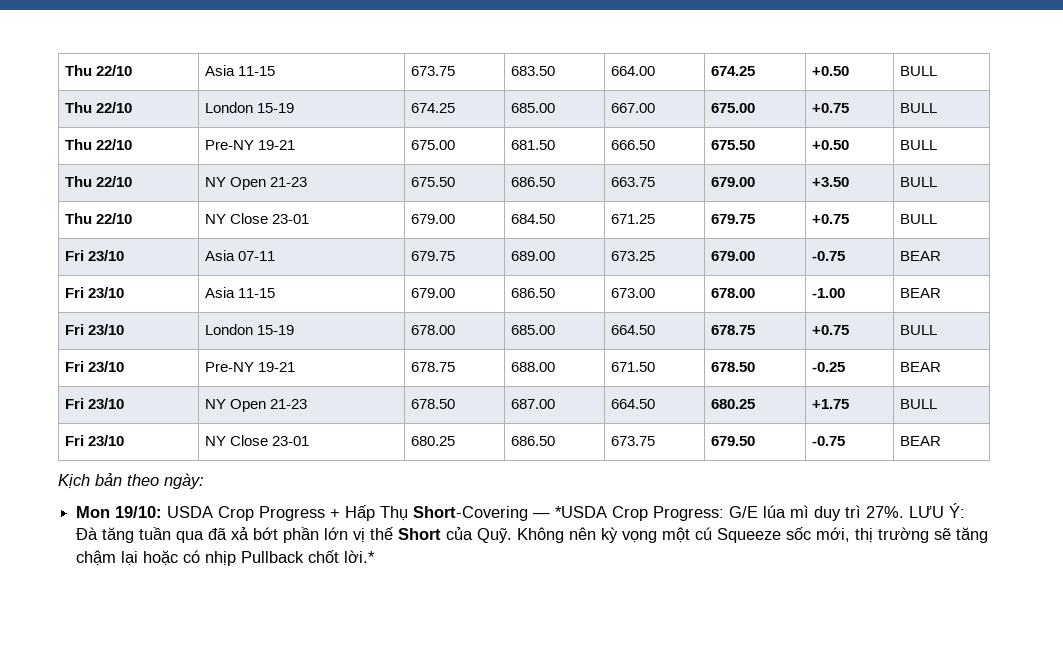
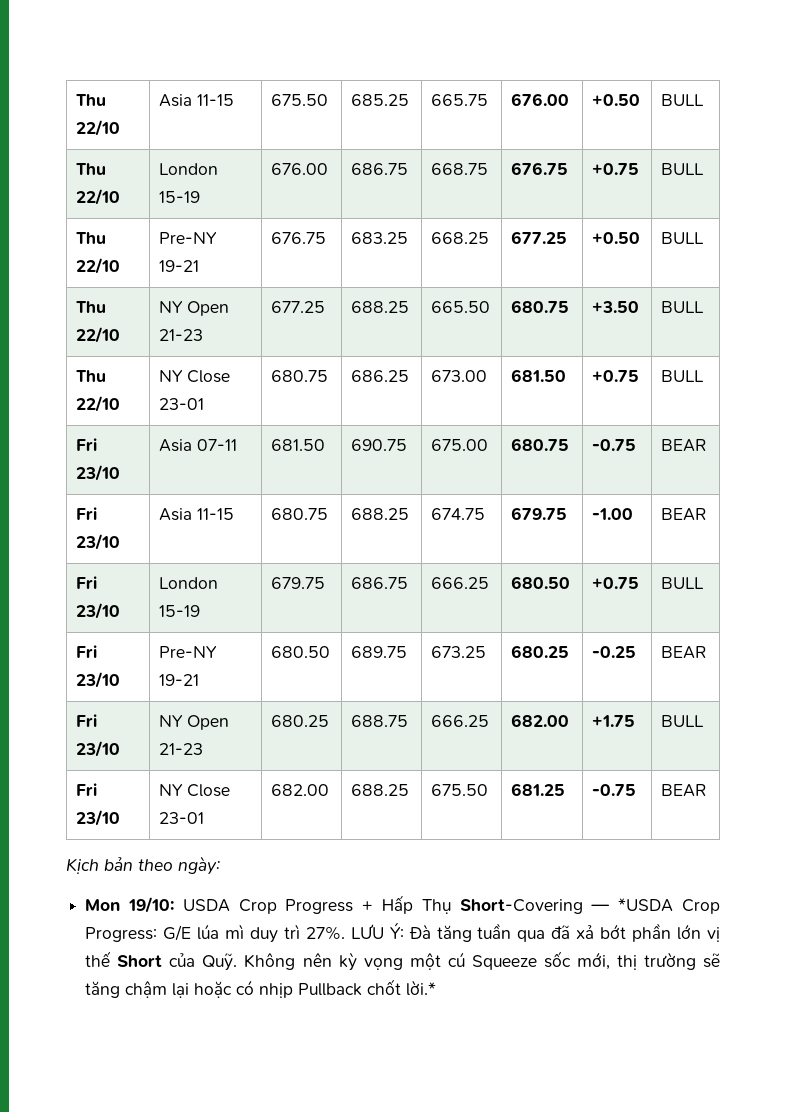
[411,66,456,76] [511,66,556,76] [611,66,656,76] [711,66,756,76] 673.75 | 683.50 | 664.00 | 674.25 -> [271,94,329,106] [351,94,410,106] [431,94,489,106] [511,93,570,106] 675.50 | 685.25 | 665.75 | 676.00
[411,103,456,113] [511,103,556,113] [611,103,656,113] [711,103,756,113] 674.25 | 685.00 | 667.00 | 675.00 -> [271,163,329,175] [351,163,409,175] [431,163,489,175] [511,162,569,175] 676.00 | 686.75 | 668.75 | 676.75
[411,140,456,150] [511,140,556,150] [611,140,656,150] [711,140,756,150] 675.00 | 681.50 | 666.50 | 675.50 -> [271,232,327,244] [351,232,409,244] [431,232,490,244] [511,231,568,244] 676.75 | 683.25 | 668.25 | 677.25
[411,177,456,187] [511,177,556,187] [611,177,656,187] [711,177,756,187] 675.50 | 686.50 | 663.75 | 679.00 -> [271,301,326,313] [351,301,410,313] [431,301,491,313] [511,300,570,313] 677.25 | 688.25 | 665.50 | 680.75
[411,214,456,224] [511,214,556,224] [611,214,656,224] [711,214,756,224] 679.00 | 684.50 | 671.25 | 679.75 -> [271,370,329,382] [351,370,410,382] [431,370,488,382] [511,369,567,382] 680.75 | 686.25 | 673.00 | 681.50
[411,251,456,261] [511,251,556,261] [611,251,656,261] [711,251,756,261] 679.75 | 689.00 | 673.25 | 679.00 -> [271,439,326,451] [351,439,408,451] [431,439,489,451] [511,438,570,451] 681.50 | 690.75 | 675.00 | 680.75
[411,288,456,298] [511,288,556,298] [611,288,656,298] [711,288,756,298] 679.00 | 686.50 | 673.00 | 678.00 -> [271,508,329,520] [351,508,410,520] [431,508,486,520] [511,507,568,520] 680.75 | 688.25 | 674.75 | 679.75
[411,325,456,335] [511,325,556,335] [611,325,656,335] [711,325,756,335] 678.00 | 685.00 | 664.50 | 678.75 -> [271,577,326,589] [351,577,409,589] [431,577,490,589] [511,576,571,589] 679.75 | 686.75 | 666.25 | 680.50
[411,362,456,372] [511,362,556,372] [611,362,656,372] [711,362,756,372] 678.75 | 688.00 | 671.50 | 678.50 -> [271,646,331,658] [351,646,408,658] [431,646,487,658] [511,645,570,658] 680.50 | 689.75 | 673.25 | 680.25
[411,399,456,409] [511,399,556,409] [611,399,656,409] [711,399,756,409] 678.50 | 687.00 | 664.50 | 680.25 -> [271,715,330,727] [351,715,409,727] [431,715,490,727] [511,714,570,727] 680.25 | 688.75 | 666.25 | 682.00
[411,436,456,446] [511,436,556,446] [611,436,656,446] [711,436,756,446] 680.25 | 686.50 | 673.75 | 679.50 -> [271,784,330,796] [351,784,410,796] [431,784,489,796] [511,783,566,796] 682.00 | 688.25 | 675.50 | 681.25

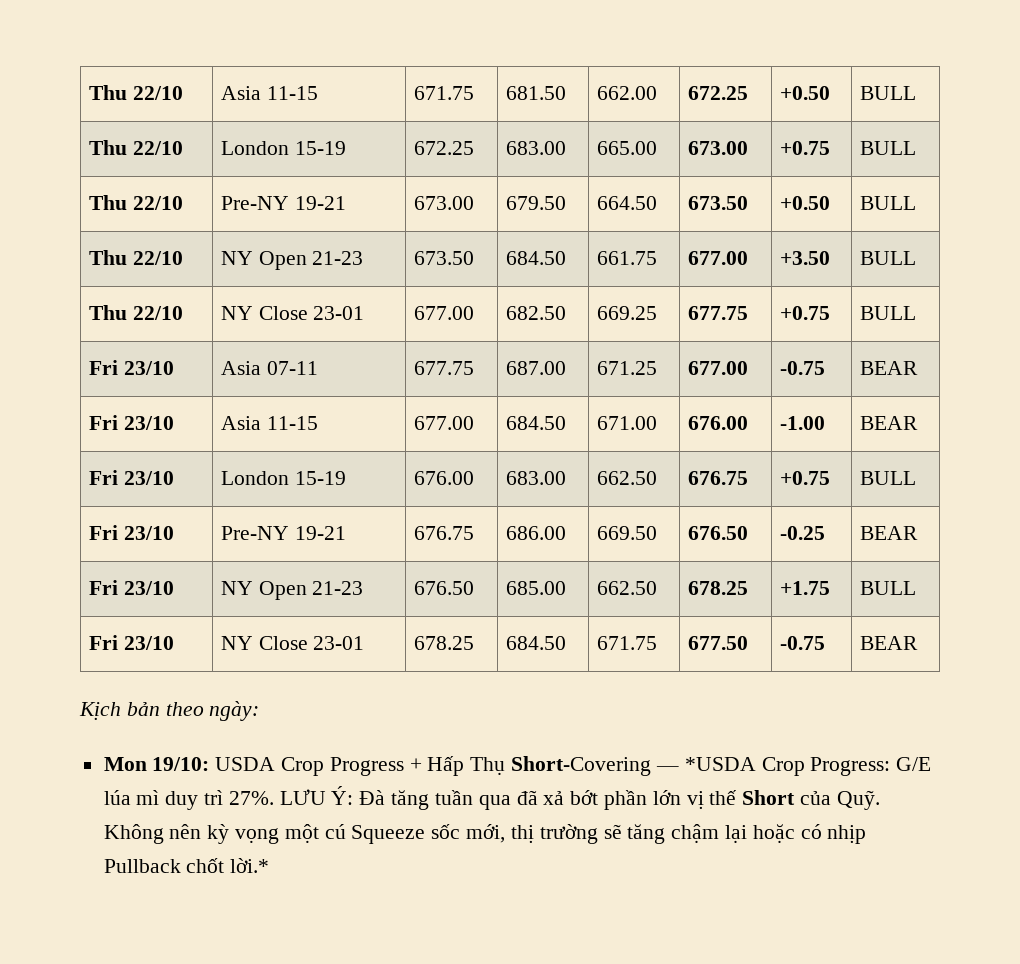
[271,94,329,106] [351,94,410,106] [431,94,489,106] [511,93,570,106] 675.50 | 685.25 | 665.75 | 676.00 -> [413,86,474,100] [505,86,566,100] [596,86,657,100] [687,86,748,100] 671.75 | 681.50 | 662.00 | 672.25
[271,163,329,175] [351,163,409,175] [431,163,489,175] [511,162,569,175] 676.00 | 686.75 | 668.75 | 676.75 -> [413,141,474,155] [505,141,566,155] [596,141,657,155] [687,141,748,155] 672.25 | 683.00 | 665.00 | 673.00
[271,232,327,244] [351,232,409,244] [431,232,490,244] [511,231,568,244] 676.75 | 683.25 | 668.25 | 677.25 -> [413,196,474,210] [505,196,566,210] [596,196,657,210] [687,196,748,210] 673.00 | 679.50 | 664.50 | 673.50
[271,301,326,313] [351,301,410,313] [431,301,491,313] [511,300,570,313] 677.25 | 688.25 | 665.50 | 680.75 -> [413,251,474,265] [505,251,566,265] [596,251,657,265] [687,251,748,265] 673.50 | 684.50 | 661.75 | 677.00
[271,370,329,382] [351,370,410,382] [431,370,488,382] [511,369,567,382] 680.75 | 686.25 | 673.00 | 681.50 -> [413,306,474,320] [505,306,566,320] [596,306,657,320] [687,306,748,320] 677.00 | 682.50 | 669.25 | 677.75
[271,439,326,451] [351,439,408,451] [431,439,489,451] [511,438,570,451] 681.50 | 690.75 | 675.00 | 680.75 -> [413,361,474,375] [505,361,566,375] [596,361,657,375] [687,361,748,375] 677.75 | 687.00 | 671.25 | 677.00
[271,508,329,520] [351,508,410,520] [431,508,486,520] [511,507,568,520] 680.75 | 688.25 | 674.75 | 679.75 -> [413,416,474,430] [505,416,566,430] [596,416,657,430] [687,416,748,430] 677.00 | 684.50 | 671.00 | 676.00
[271,577,326,589] [351,577,409,589] [431,577,490,589] [511,576,571,589] 679.75 | 686.75 | 666.25 | 680.50 -> [413,471,474,485] [505,471,566,485] [596,471,657,485] [687,471,748,485] 676.00 | 683.00 | 662.50 | 676.75
[271,646,331,658] [351,646,408,658] [431,646,487,658] [511,645,570,658] 680.50 | 689.75 | 673.25 | 680.25 -> [413,526,474,540] [505,526,566,540] [596,526,657,540] [687,526,748,540] 676.75 | 686.00 | 669.50 | 676.50
[271,715,330,727] [351,715,409,727] [431,715,490,727] [511,714,570,727] 680.25 | 688.75 | 666.25 | 682.00 -> [413,581,474,595] [505,581,566,595] [596,581,657,595] [687,581,748,595] 676.50 | 685.00 | 662.50 | 678.25
[271,784,330,796] [351,784,410,796] [431,784,489,796] [511,783,566,796] 682.00 | 688.25 | 675.50 | 681.25 -> [413,636,474,650] [505,636,566,650] [596,636,657,650] [687,636,748,650] 678.25 | 684.50 | 671.75 | 677.50

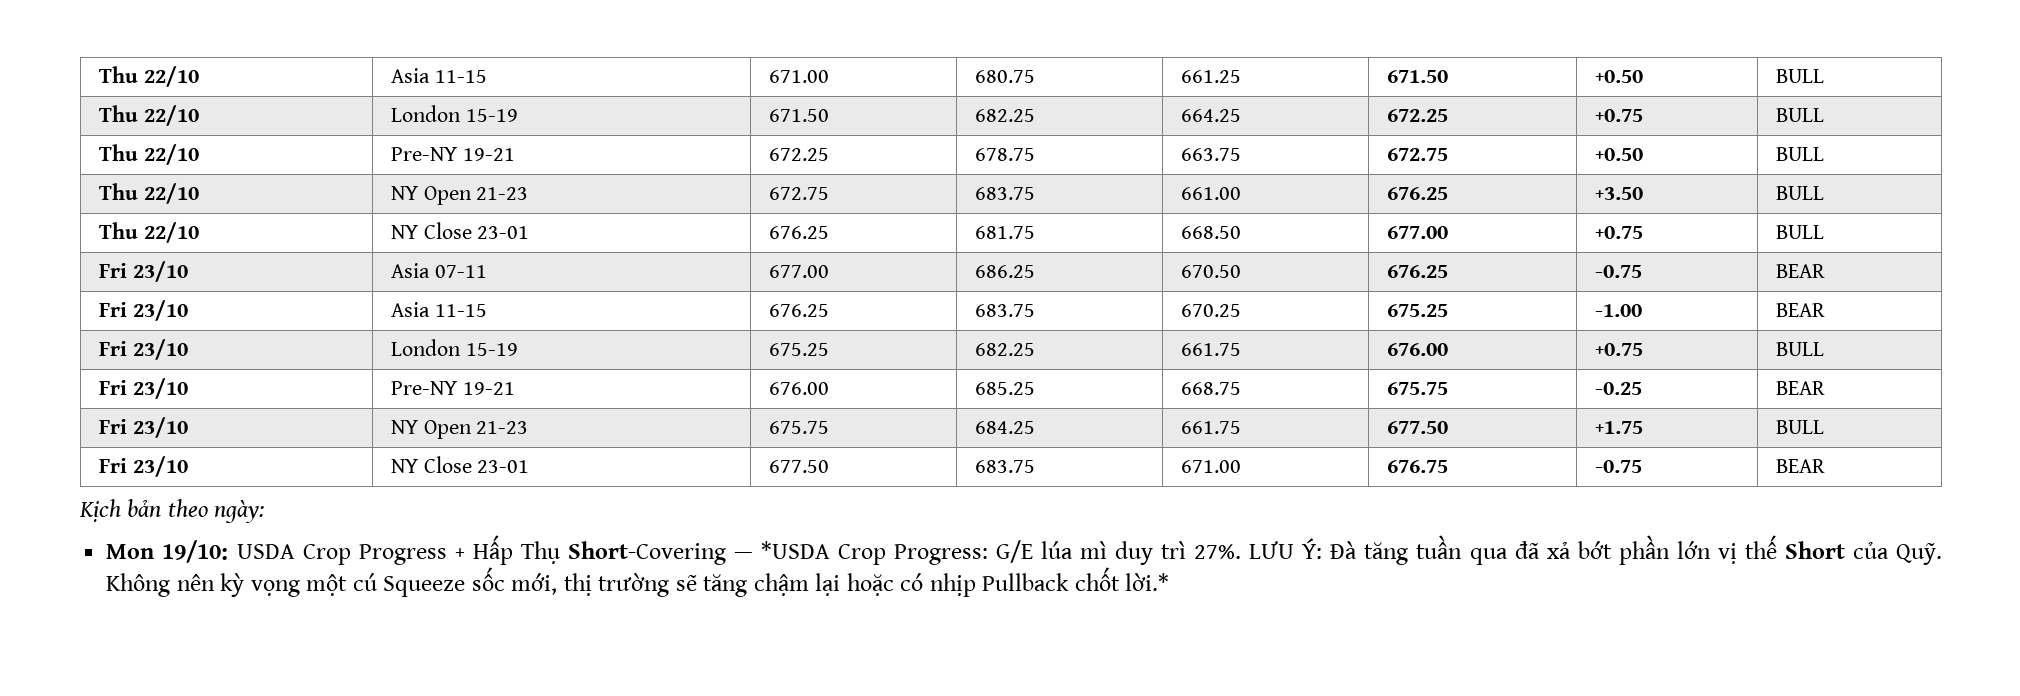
[413,86,474,100] [505,86,566,100] [596,86,657,100] [687,86,748,100] 671.75 | 681.50 | 662.00 | 672.25 -> [768,70,829,83] [974,70,1035,83] [1180,70,1241,83] [1386,70,1448,83] 671.00 | 680.75 | 661.25 | 671.50
[413,141,474,155] [505,141,566,155] [596,141,657,155] [687,141,748,155] 672.25 | 683.00 | 665.00 | 673.00 -> [768,109,829,122] [974,109,1035,122] [1180,109,1241,122] [1386,109,1448,122] 671.50 | 682.25 | 664.25 | 672.25
[413,196,474,210] [505,196,566,210] [596,196,657,210] [687,196,748,210] 673.00 | 679.50 | 664.50 | 673.50 -> [768,148,829,161] [974,148,1035,161] [1180,148,1241,161] [1386,148,1448,161] 672.25 | 678.75 | 663.75 | 672.75
[413,251,474,265] [505,251,566,265] [596,251,657,265] [687,251,748,265] 673.50 | 684.50 | 661.75 | 677.00 -> [768,187,829,200] [974,187,1035,200] [1180,187,1241,200] [1386,187,1448,200] 672.75 | 683.75 | 661.00 | 676.25
[413,306,474,320] [505,306,566,320] [596,306,657,320] [687,306,748,320] 677.00 | 682.50 | 669.25 | 677.75 -> [768,226,829,239] [974,226,1035,239] [1180,226,1241,239] [1386,226,1448,239] 676.25 | 681.75 | 668.50 | 677.00
[413,361,474,375] [505,361,566,375] [596,361,657,375] [687,361,748,375] 677.75 | 687.00 | 671.25 | 677.00 -> [768,265,829,278] [974,265,1035,278] [1180,265,1241,278] [1386,265,1448,278] 677.00 | 686.25 | 670.50 | 676.25
[413,416,474,430] [505,416,566,430] [596,416,657,430] [687,416,748,430] 677.00 | 684.50 | 671.00 | 676.00 -> [768,304,829,317] [974,304,1035,317] [1180,304,1241,317] [1386,304,1448,317] 676.25 | 683.75 | 670.25 | 675.25
[413,471,474,485] [505,471,566,485] [596,471,657,485] [687,471,748,485] 676.00 | 683.00 | 662.50 | 676.75 -> [768,343,829,356] [974,343,1035,356] [1180,343,1241,356] [1386,343,1448,356] 675.25 | 682.25 | 661.75 | 676.00
[413,526,474,540] [505,526,566,540] [596,526,657,540] [687,526,748,540] 676.75 | 686.00 | 669.50 | 676.50 -> [768,382,829,395] [974,382,1035,395] [1180,382,1241,395] [1386,382,1448,395] 676.00 | 685.25 | 668.75 | 675.75
[413,581,474,595] [505,581,566,595] [596,581,657,595] [687,581,748,595] 676.50 | 685.00 | 662.50 | 678.25 -> [768,421,829,434] [974,421,1035,434] [1180,421,1241,434] [1386,421,1448,434] 675.75 | 684.25 | 661.75 | 677.50
[413,636,474,650] [505,636,566,650] [596,636,657,650] [687,636,748,650] 678.25 | 684.50 | 671.75 | 677.50 -> [768,460,829,473] [974,460,1035,473] [1180,460,1241,473] [1386,460,1448,473] 677.50 | 683.75 | 671.00 | 676.75

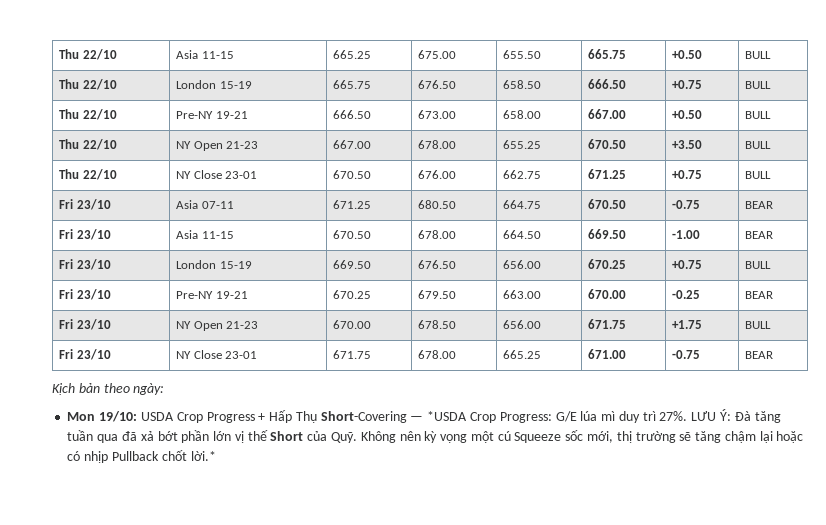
[768,70,829,83] [974,70,1035,83] [1180,70,1241,83] [1386,70,1448,83] 671.00 | 680.75 | 661.25 | 671.50 -> [333,50,372,59] [418,50,457,59] [503,50,542,59] [588,49,627,59] 665.25 | 675.00 | 655.50 | 665.75
[768,109,829,122] [974,109,1035,122] [1180,109,1241,122] [1386,109,1448,122] 671.50 | 682.25 | 664.25 | 672.25 -> [333,80,372,89] [418,80,457,89] [503,80,542,89] [588,79,627,89] 665.75 | 676.50 | 658.50 | 666.50
[768,148,829,161] [974,148,1035,161] [1180,148,1241,161] [1386,148,1448,161] 672.25 | 678.75 | 663.75 | 672.75 -> [333,110,372,119] [418,110,457,119] [503,110,542,119] [588,109,627,119] 666.50 | 673.00 | 658.00 | 667.00
[768,187,829,200] [974,187,1035,200] [1180,187,1241,200] [1386,187,1448,200] 672.75 | 683.75 | 661.00 | 676.25 -> [333,140,372,149] [418,140,457,149] [503,140,542,149] [588,139,627,149] 667.00 | 678.00 | 655.25 | 670.50
[768,226,829,239] [974,226,1035,239] [1180,226,1241,239] [1386,226,1448,239] 676.25 | 681.75 | 668.50 | 677.00 -> [333,170,372,179] [418,170,457,179] [503,170,542,179] [588,169,627,179] 670.50 | 676.00 | 662.75 | 671.25
[768,265,829,278] [974,265,1035,278] [1180,265,1241,278] [1386,265,1448,278] 677.00 | 686.25 | 670.50 | 676.25 -> [333,200,372,209] [418,200,457,209] [503,200,542,209] [588,199,627,209] 671.25 | 680.50 | 664.75 | 670.50
[768,304,829,317] [974,304,1035,317] [1180,304,1241,317] [1386,304,1448,317] 676.25 | 683.75 | 670.25 | 675.25 -> [333,230,372,239] [418,230,457,239] [503,230,542,239] [588,229,627,239] 670.50 | 678.00 | 664.50 | 669.50
[768,343,829,356] [974,343,1035,356] [1180,343,1241,356] [1386,343,1448,356] 675.25 | 682.25 | 661.75 | 676.00 -> [333,260,372,269] [418,260,457,269] [503,260,542,269] [588,259,627,269] 669.50 | 676.50 | 656.00 | 670.25
[768,382,829,395] [974,382,1035,395] [1180,382,1241,395] [1386,382,1448,395] 676.00 | 685.25 | 668.75 | 675.75 -> [333,290,372,299] [418,290,457,299] [503,290,542,299] [588,289,627,299] 670.25 | 679.50 | 663.00 | 670.00
[768,421,829,434] [974,421,1035,434] [1180,421,1241,434] [1386,421,1448,434] 675.75 | 684.25 | 661.75 | 677.50 -> [333,320,372,329] [418,320,457,329] [503,320,542,329] [588,319,627,329] 670.00 | 678.50 | 656.00 | 671.75
[768,460,829,473] [974,460,1035,473] [1180,460,1241,473] [1386,460,1448,473] 677.50 | 683.75 | 671.00 | 676.75 -> [333,350,372,359] [418,350,457,359] [503,350,542,359] [588,349,627,359] 671.75 | 678.00 | 665.25 | 671.00

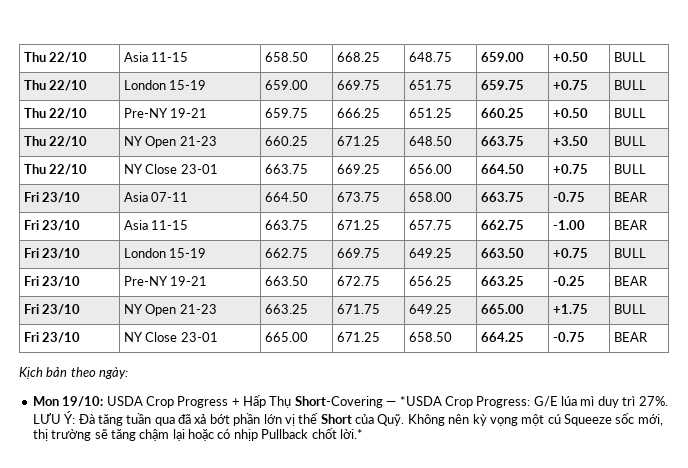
[333,50,372,59] [418,50,457,59] [503,50,542,59] [588,49,627,59] 665.25 | 675.00 | 655.50 | 665.75 -> [265,52,309,62] [337,52,381,62] [409,52,453,62] [481,52,525,62] 658.50 | 668.25 | 648.75 | 659.00
[333,80,372,89] [418,80,457,89] [503,80,542,89] [588,79,627,89] 665.75 | 676.50 | 658.50 | 666.50 -> [265,80,309,90] [337,80,381,90] [409,80,453,90] [481,80,525,90] 659.00 | 669.75 | 651.75 | 659.75
[333,110,372,119] [418,110,457,119] [503,110,542,119] [588,109,627,119] 666.50 | 673.00 | 658.00 | 667.00 -> [265,108,309,118] [337,108,381,118] [409,108,453,118] [481,108,525,118] 659.75 | 666.25 | 651.25 | 660.25
[333,140,372,149] [418,140,457,149] [503,140,542,149] [588,139,627,149] 667.00 | 678.00 | 655.25 | 670.50 -> [265,136,309,146] [337,136,381,146] [409,136,453,146] [481,136,525,146] 660.25 | 671.25 | 648.50 | 663.75
[333,170,372,179] [418,170,457,179] [503,170,542,179] [588,169,627,179] 670.50 | 676.00 | 662.75 | 671.25 -> [265,164,309,174] [337,164,381,174] [409,164,453,174] [481,164,525,174] 663.75 | 669.25 | 656.00 | 664.50
[333,200,372,209] [418,200,457,209] [503,200,542,209] [588,199,627,209] 671.25 | 680.50 | 664.75 | 670.50 -> [265,192,309,202] [337,192,381,202] [409,192,453,202] [481,192,525,202] 664.50 | 673.75 | 658.00 | 663.75
[333,230,372,239] [418,230,457,239] [503,230,542,239] [588,229,627,239] 670.50 | 678.00 | 664.50 | 669.50 -> [265,220,309,230] [337,220,381,230] [409,220,453,230] [481,220,525,230] 663.75 | 671.25 | 657.75 | 662.75
[333,260,372,269] [418,260,457,269] [503,260,542,269] [588,259,627,269] 669.50 | 676.50 | 656.00 | 670.25 -> [265,248,309,258] [337,248,381,258] [409,248,453,258] [481,248,525,258] 662.75 | 669.75 | 649.25 | 663.50
[333,290,372,299] [418,290,457,299] [503,290,542,299] [588,289,627,299] 670.25 | 679.50 | 663.00 | 670.00 -> [265,276,309,286] [337,276,381,286] [409,276,453,286] [481,276,525,286] 663.50 | 672.75 | 656.25 | 663.25
[333,320,372,329] [418,320,457,329] [503,320,542,329] [588,319,627,329] 670.00 | 678.50 | 656.00 | 671.75 -> [265,304,309,314] [337,304,381,314] [409,304,453,314] [481,304,525,314] 663.25 | 671.75 | 649.25 | 665.00
[333,350,372,359] [418,350,457,359] [503,350,542,359] [588,349,627,359] 671.75 | 678.00 | 665.25 | 671.00 -> [265,332,309,342] [337,332,381,342] [409,332,453,342] [481,332,525,342] 665.00 | 671.25 | 658.50 | 664.25

